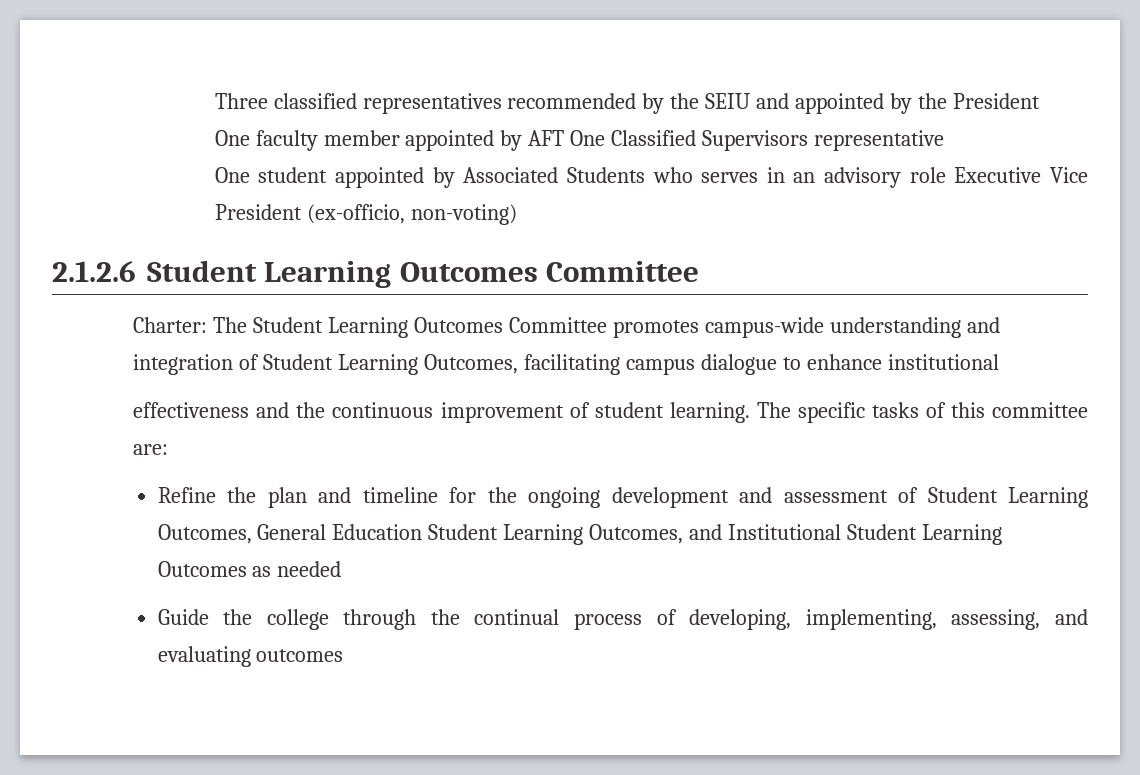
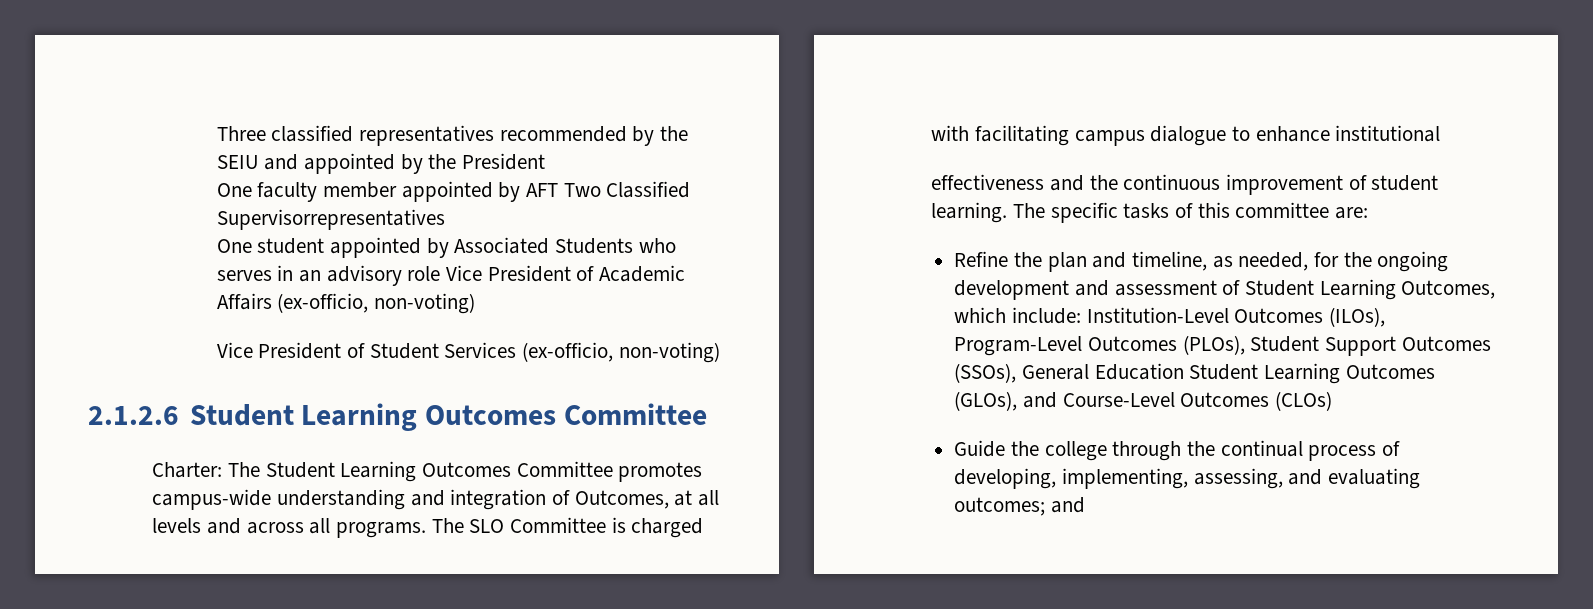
[570,130,945,151] One Classified Supervisors representative -> [563,181,691,198] [216,209,445,230] Two Classified Supervisorrepresentatives
[954,167,1089,183] [214,204,302,220] Executive Vice President -> [445,265,685,282] [216,293,475,314] [216,342,517,359] Vice President of Academic Affairs (ex-officio, non-voting) // Vice President of Student Services
[263,354,519,375] Student Learning Outcomes, -> [574,490,719,509] [152,517,704,538] [931,125,970,141] Outcomes, at all levels and across all programs. The SLO Committee is charged with
[362,487,438,503] timeline -> [1132,251,1309,271] timeline, as needed,
[257,524,1002,545] [157,561,342,577] General Education Student Learning Outcomes, and Institutional Student Learning Outcomes as needed -> [954,307,1386,327] [954,335,1491,356] [954,363,1435,384] [954,391,1333,411] which include: Institution-Level Outcomes (ILOs), Program-Level Outcomes (PLOs), Student Support Outcomes (SSOs), General Education Student Learning Outcomes (GLOs), and Course-Level Outcomes (CLOs)
[256,649,344,662] outcomes -> [954,497,1086,516] outcomes; and

